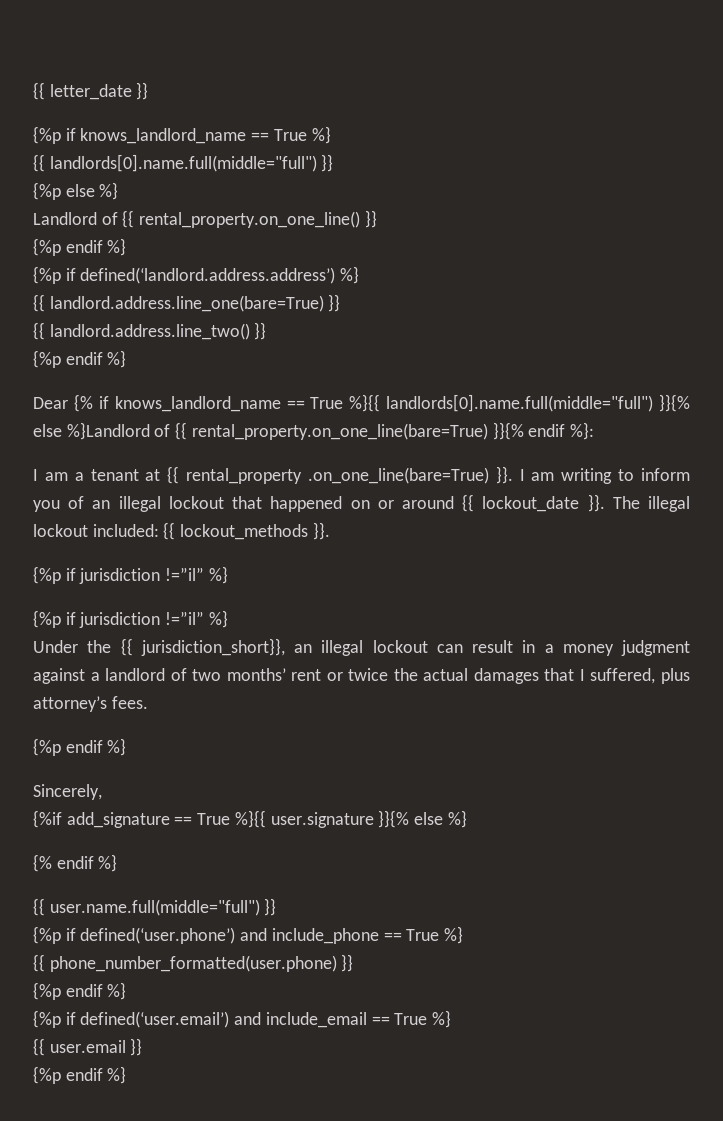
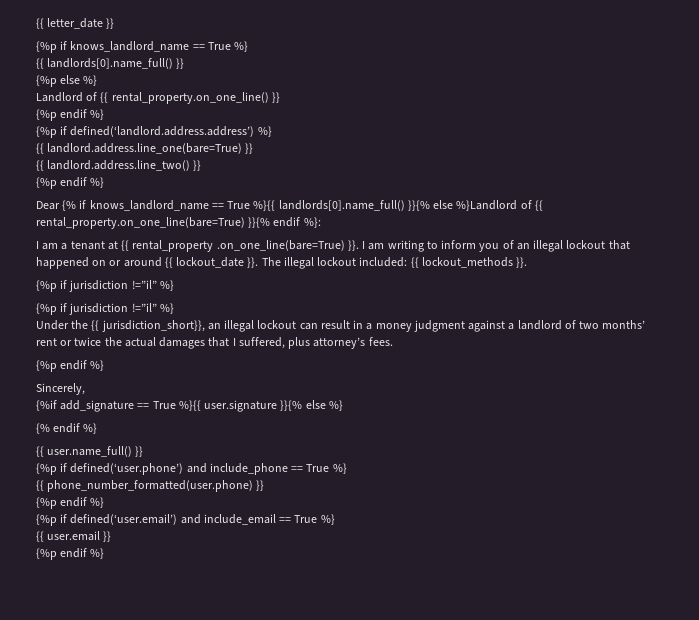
[49,154,317,172] landlords[0].name.full(middle="full") -> [47,58,174,69] landlords[0].name_full()
[386,394,654,412] landlords[0].name.full(middle="full") -> [278,200,405,211] landlords[0].name_full()
[49,899,260,916] user.name.full(middle="full") -> [47,446,133,457] user.name_full()

